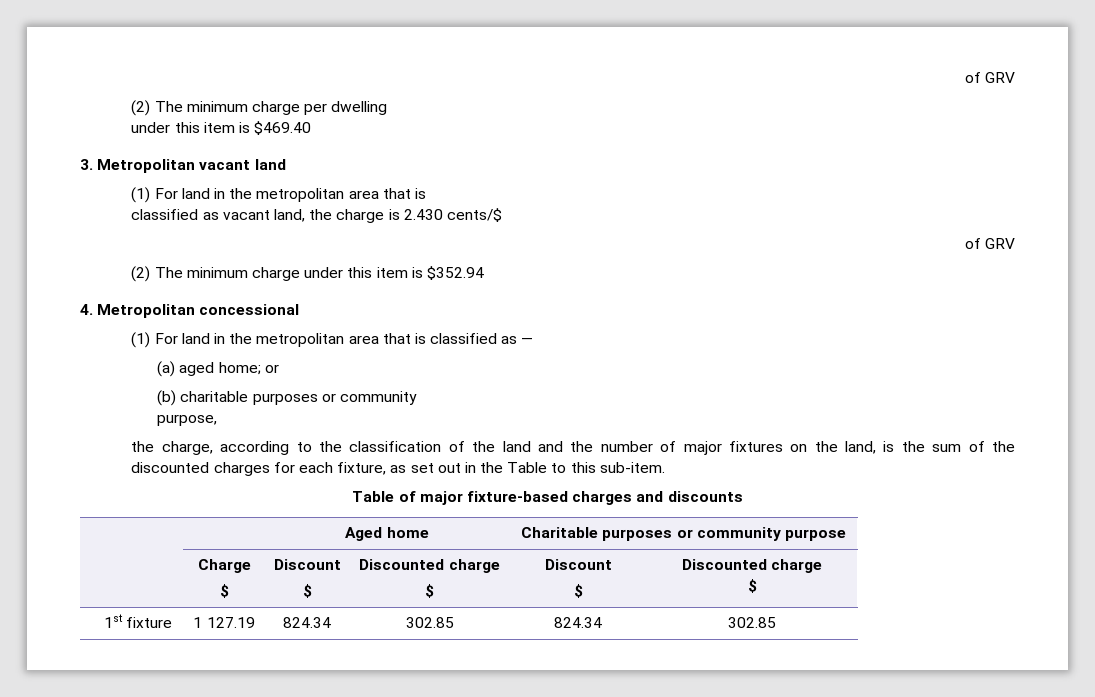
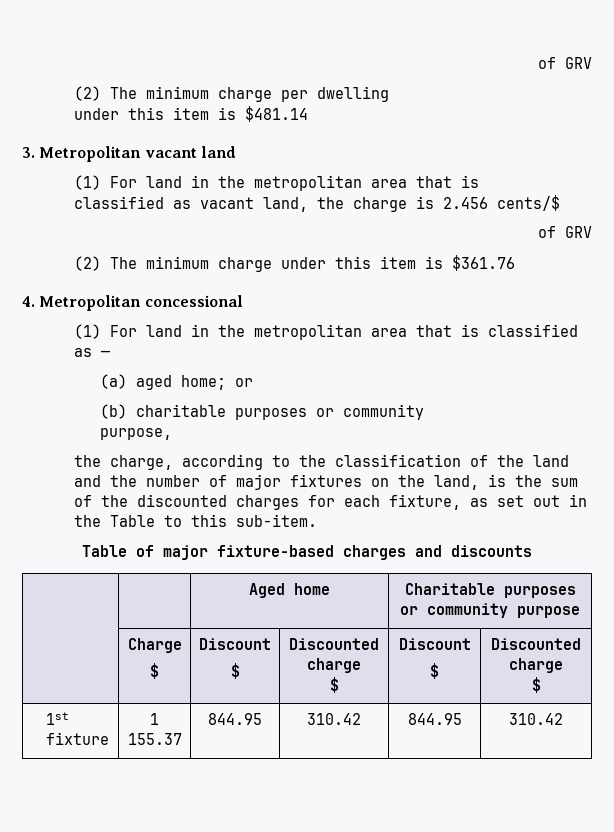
[254,121,312,135] $469.40 -> [245,106,309,122] $481.14
[403,209,443,220] 2.430 -> [443,197,489,209] 2.456
[426,266,484,280] $352.94 -> [452,255,516,271] $361.76
[206,617,255,628] [283,617,331,628] [405,617,454,628] [554,617,602,628] [728,617,776,628] 127.19 | 824.34 | 302.85 | 824.34 | 302.85 -> [127,733,182,745] [208,713,262,725] [307,713,361,725] [407,713,462,725] [509,713,563,725] 155.37 | 844.95 | 310.42 | 844.95 | 310.42

